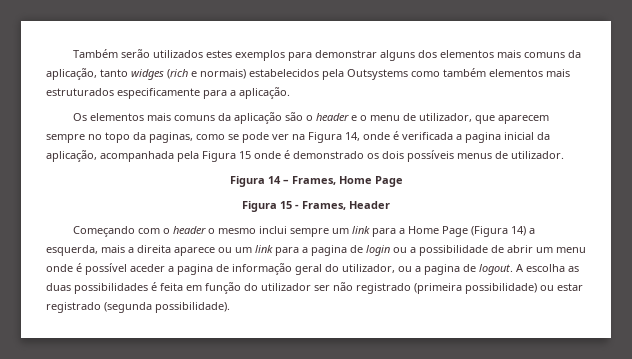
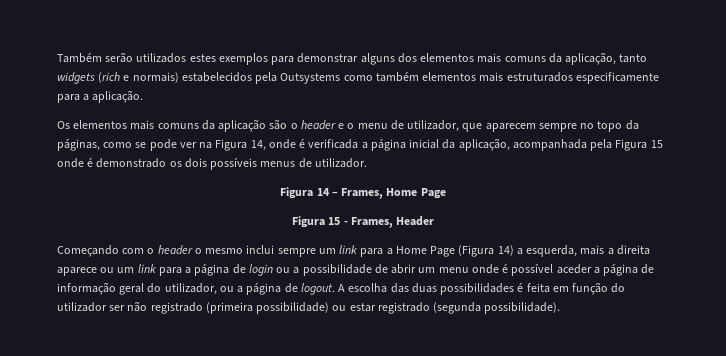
[131,69,164,80] widges -> [57,72,95,84] widgets
[149,132,193,143] paginas, -> [57,139,100,151] páginas,
[465,132,501,143] pagina -> [370,139,406,151] página
[311,245,347,256] pagina -> [194,264,230,276] página
[177,264,213,275] pagina -> [603,264,639,276] página
[424,264,460,275] pagina -> [246,283,282,295] página
[568,266,579,272] as -> [390,283,409,293] das

